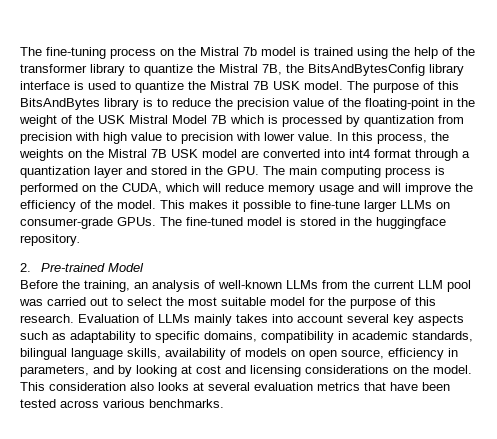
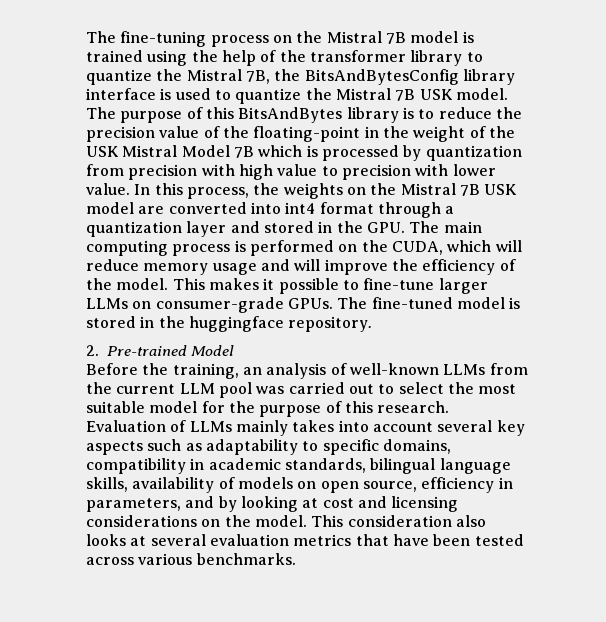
[243,47,257,56] 7b -> [385,32,406,44] 7B

